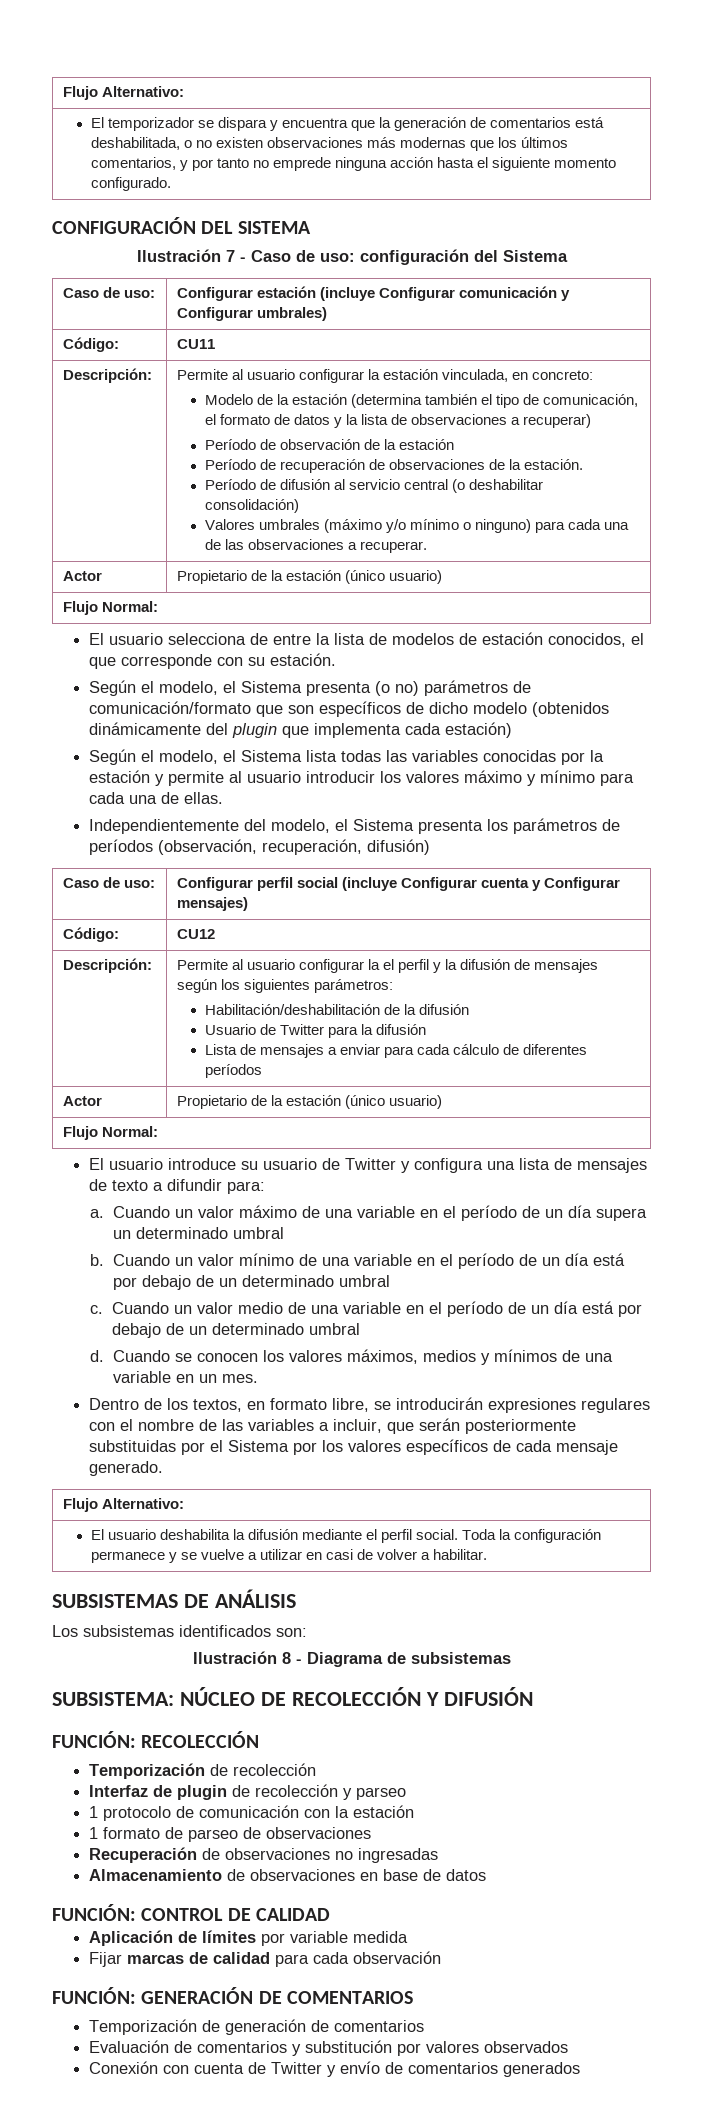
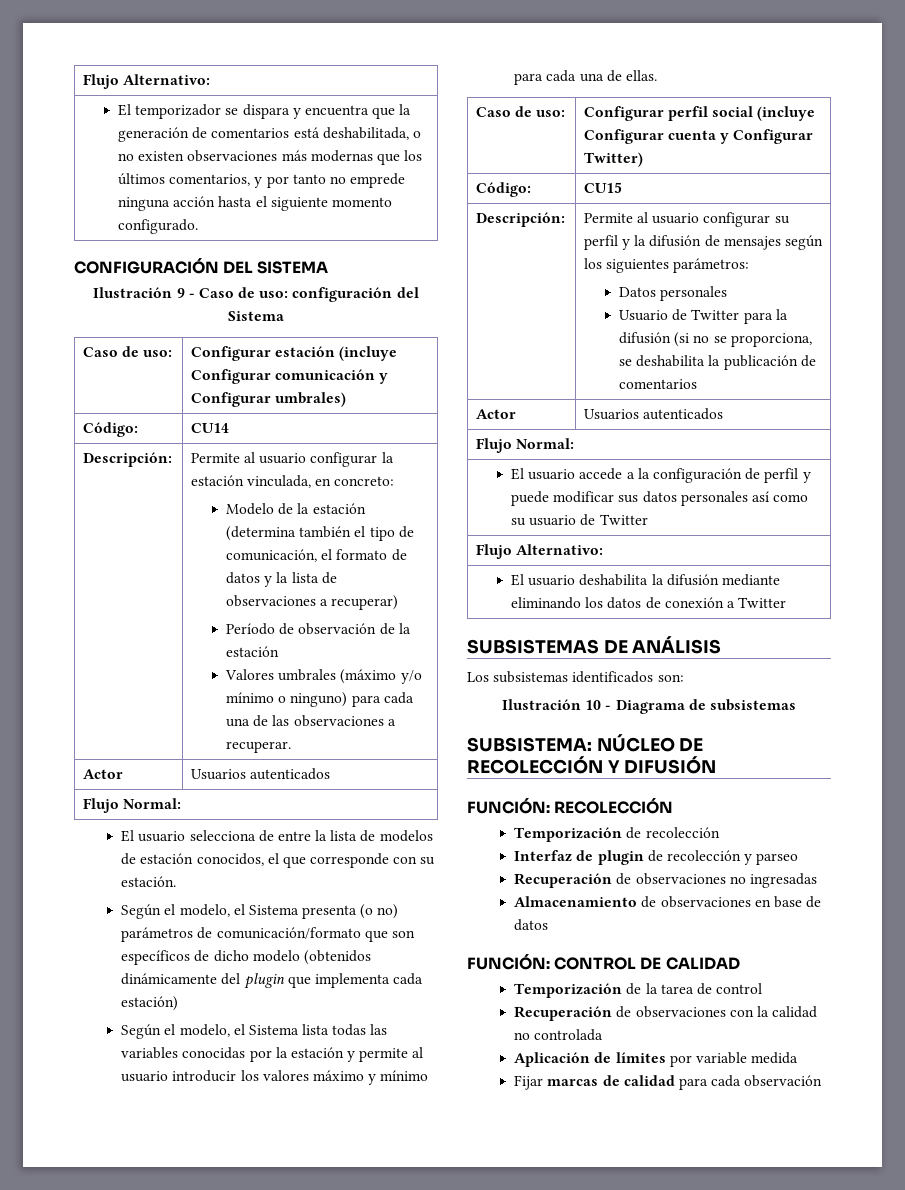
[225,250,235,262] 7 -> [176,288,185,298] 9
[176,339,215,349] CU11 -> [190,423,229,433] CU14
[204,459,584,473] [204,479,544,493] [204,499,299,513] // Período de recuperación de observaciones de la estación. // Período de difusión al servicio central (o deshabilitar consolidación) -> (280, 651) none
[176,570,443,584] Propietario de la estación (único usuario) -> [190,768,331,780] Usuarios autenticados
[89,818,621,834] [89,839,431,855] // Independientemente del modelo, el Sistema presenta los parámetros de períodos (observación, recuperación, difusión) -> (657, 75) none
[176,897,248,911] [62,927,119,942] [176,929,215,939] [62,958,152,973] [176,959,395,973] mensajes) // Código: | CU12 // Descripción: | Permite al usuario configurar la el -> [583,152,643,167] [475,182,531,197] [583,182,622,193] [475,212,565,227] [583,212,790,227] Twitter) // Código: | CU15 // Descripción: | Permite al usuario configurar su
[204,1004,470,1015] Habilitación/deshabilitación de la difusión -> [619,286,728,301] Datos personales
[204,1044,588,1058] [204,1064,262,1078] [62,1096,102,1106] [176,1095,443,1109] [62,1126,158,1140] [89,1158,648,1173] [89,1179,266,1194] [90,1205,647,1221] [112,1227,284,1239] [90,1253,625,1269] [112,1275,390,1290] [90,1301,642,1317] [111,1323,360,1338] [90,1349,613,1365] [112,1371,258,1383] [89,1397,651,1413] [89,1418,577,1434] [89,1439,619,1455] [89,1461,164,1476] // Lista de mensajes a enviar para cada cálculo de diferentes períodos // Actor | Propietario de la estación (único usuario) // Flujo Normal: // El usuario introduce su usuario de Twitter y configura una lista de mensajes de texto a difundir para: // a. Cuando un valor máximo de una variable en el período de un día supera un determinado umbral // b. Cuando un valor mínimo de una variable en el período de un día está por debajo de un determinado umbral // c. Cuando un valor medio de una variable en el período de un día está por debajo de un determinado umbral // d. Cuando se conocen los valores máximos, medios y mínimos de una variable en un mes. // Dentro de los textos, en formato libre, se introducirán expresiones regulares con el nombre de las variables a incluir, que serán posteriormente substituidas por el Sistema por los valores específicos de cada mensaje generado. -> [674,332,812,347] [619,355,816,370] [619,379,698,389] [475,409,516,419] [583,408,724,420] [475,438,575,453] [511,468,811,483] [511,491,809,506] [511,514,648,526] (si no se proporciona, se deshabilita la publicación de comentarios // Actor | Usuarios autenticados // Flujo Normal: // El usuario accede a la configuración de perfil y puede modificar sus datos personales así como su usuario de Twitter
[366,1529,602,1543] [90,1549,488,1563] el perfil social. Toda la configuración permanece y se vuelve a utilizar en casi de volver a habilitar. -> [511,597,787,609] eliminando los datos de conexión a Twitter
[281,1652,291,1664] 8 -> [585,700,602,710] 10
[89,1805,415,1821] [89,1827,372,1842] // 1 protocolo de comunicación con la estación // 1 formato de parseo de observaciones -> (799, 859) none
(330, 1914) none -> [514,983,763,998] [514,1006,818,1021] [514,1029,604,1041] // Temporización de la tarea de control // Recuperación de observaciones con la calidad no controlada
[52,1987,413,2004] [89,2019,425,2035] [89,2040,569,2056] [89,2061,581,2077] // FUNCIÓN: GENERACIÓN DE COMENTARIOS // Temporización de generación de comentarios // Evaluación de comentarios y substitución por valores observados // Conexión con cuenta de Twitter y envío de comentarios generados -> (823, 1081) none

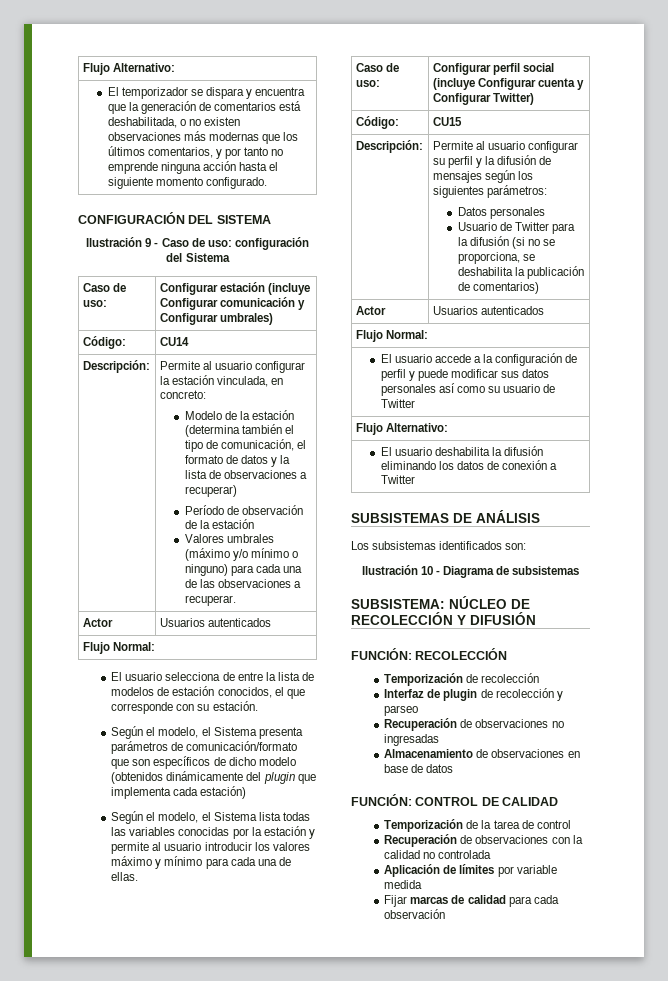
[350,173,406,188] emprede -> [107,162,158,174] emprende
[360,904,399,919] (o no) -> (303, 733) none
[619,379,698,389] comentarios -> [472,282,539,294] comentarios)
[721,574,780,586] mediante -> (544, 451) none

